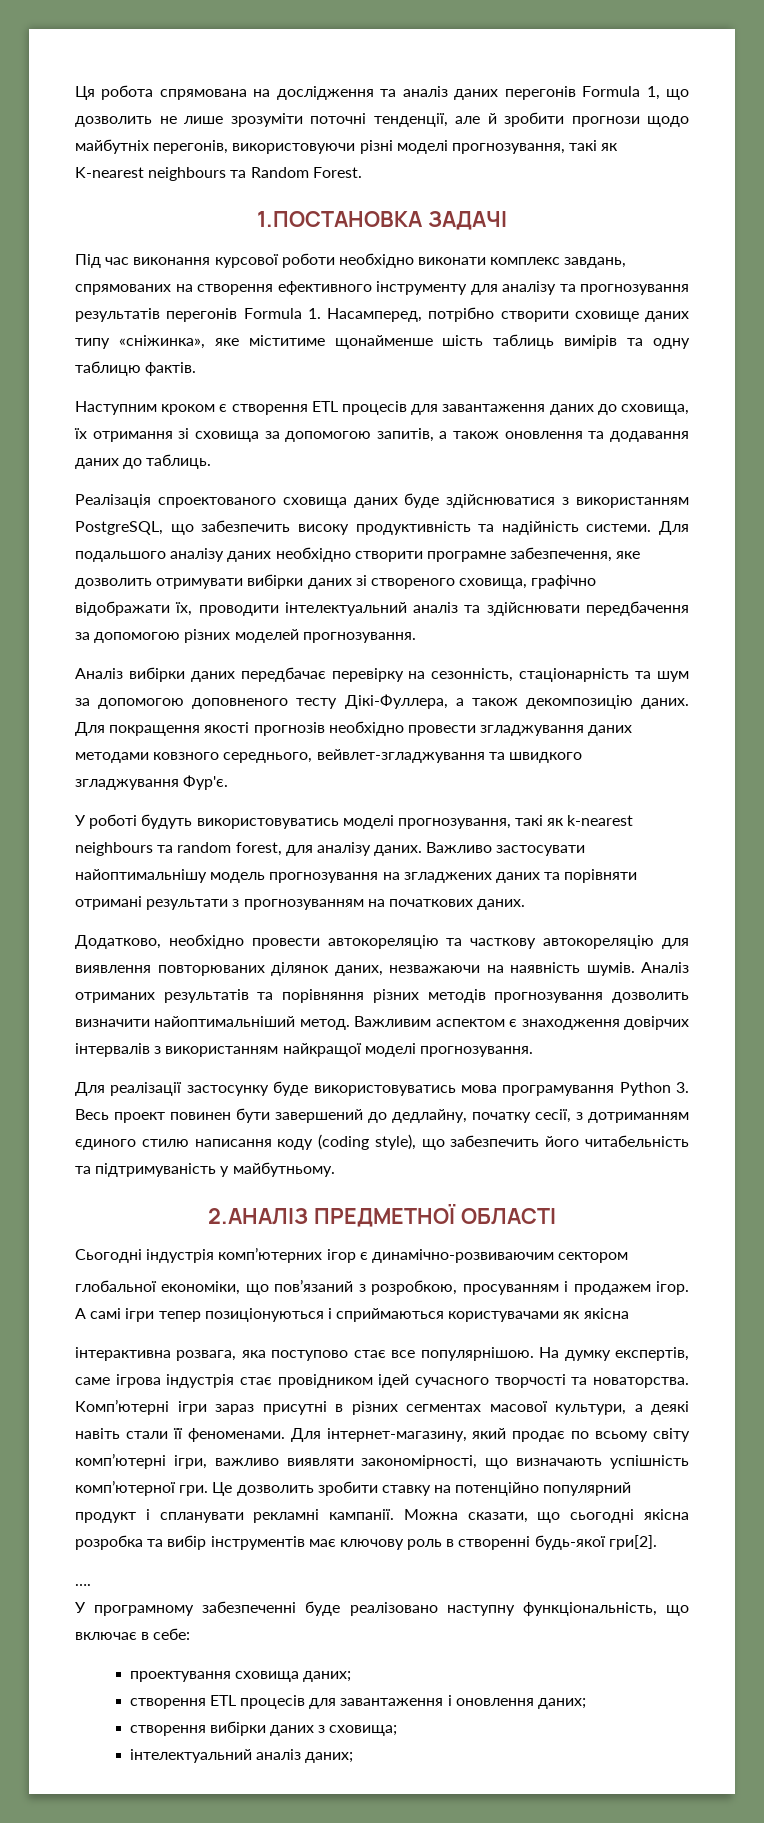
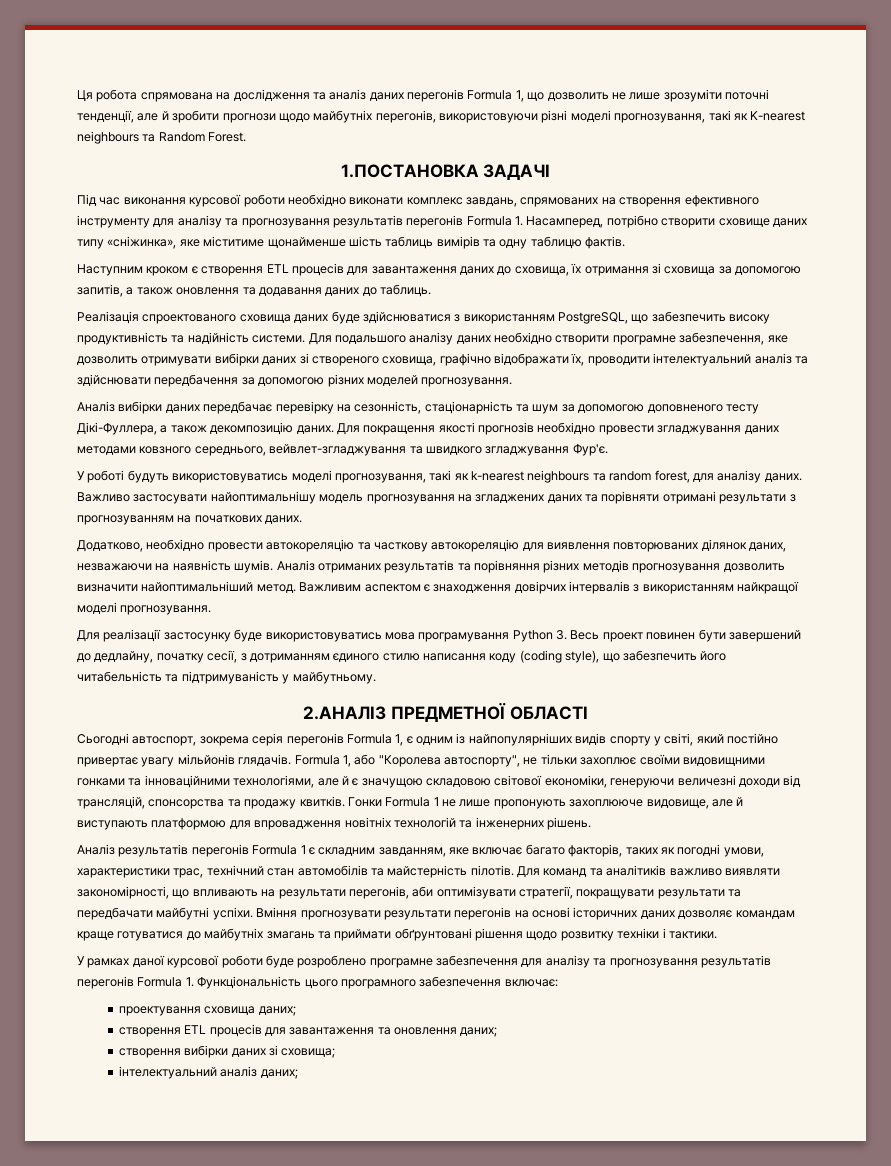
[146,1247,629,1263] [75,1279,690,1295] [75,1308,629,1322] [75,1347,690,1361] [75,1374,690,1388] [75,1399,689,1415] [75,1428,690,1442] [75,1453,689,1469] [75,1480,632,1496] [75,1509,689,1523] [75,1535,657,1550] [75,1584,91,1586] [75,1601,689,1616] [75,1628,191,1640] індустрія комп’ютерних ігор є динамічно-розвиваючим сектором // глобальної економіки, що пов’язаний з розробкою, просуванням і продажем ігор. А самі ігри тепер позиціонуються і сприймаються користувачами як якісна // інтерактивна розвага, яка поступово стає все популярнішою. На думку експертів, саме ігрова індустрія стає провідником ідей сучасного творчості та новаторства. Комп’ютерні ігри зараз присутні в різних сегментах масової культури, а деякі навіть стали її феноменами. Для інтернет-магазину, який продає по всьому світу комп’ютерні ігри, важливо виявляти закономірності, що визначають успішність комп’ютерної гри. Це дозволить зробити ставку на потенційно популярний продукт і спланувати рекламні кампанії. Можна сказати, що сьогодні якісна розробка та вибір інструментів має ключову роль в створенні будь-якої гри[2]. // …. // У програмному забезпеченні буде реалізовано наступну функціональність, що включає в себе: -> [132,733,778,746] [77,754,765,767] [77,775,802,788] [77,796,744,809] [77,817,591,830] [77,844,764,857] [77,865,780,878] [77,886,742,899] [77,907,795,920] [77,928,717,941] [77,955,771,968] [77,976,558,989] автоспорт, зокрема серія перегонів Formula 1, є одним із найпопулярніших видів спорту у світі, який постійно привертає увагу мільйонів глядачів. Formula 1, або "Королева автоспорту", не тільки захоплює своїми видовищними гонками та інноваційними технологіями, але й є значущою складовою світової економіки, генеруючи величезні доходи від трансляцій, спонсорства та продажу квитків. Гонки Formula 1 не лише пропонують захоплююче видовище, але й виступають платформою для впровадження новітніх технологій та інженерних рішень. // Аналіз результатів перегонів Formula 1 є складним завданням, яке включає багато факторів, таких як погодні умови, характеристики трас, технічний стан автомобілів та майстерність пілотів. Для команд та аналітиків важливо виявляти закономірності, що впливають на результати перегонів, аби оптимізувати стратегії, покращувати результати та передбачати майбутні успіхи. Вміння прогнозувати результати перегонів на основі історичних даних дозволяє командам краще готуватися до майбутніх змагань та приймати обґрунтовані рішення щодо розвитку техніки і тактики. // У рамках даної курсової роботи буде розроблено програмне забезпечення для аналізу та прогнозування результатів перегонів Formula 1. Функціональність цього програмного забезпечення включає:
[447,1695,452,1706] і -> [377,1027,391,1035] та
[318,1725,326,1733] з -> [268,1045,278,1056] зі

